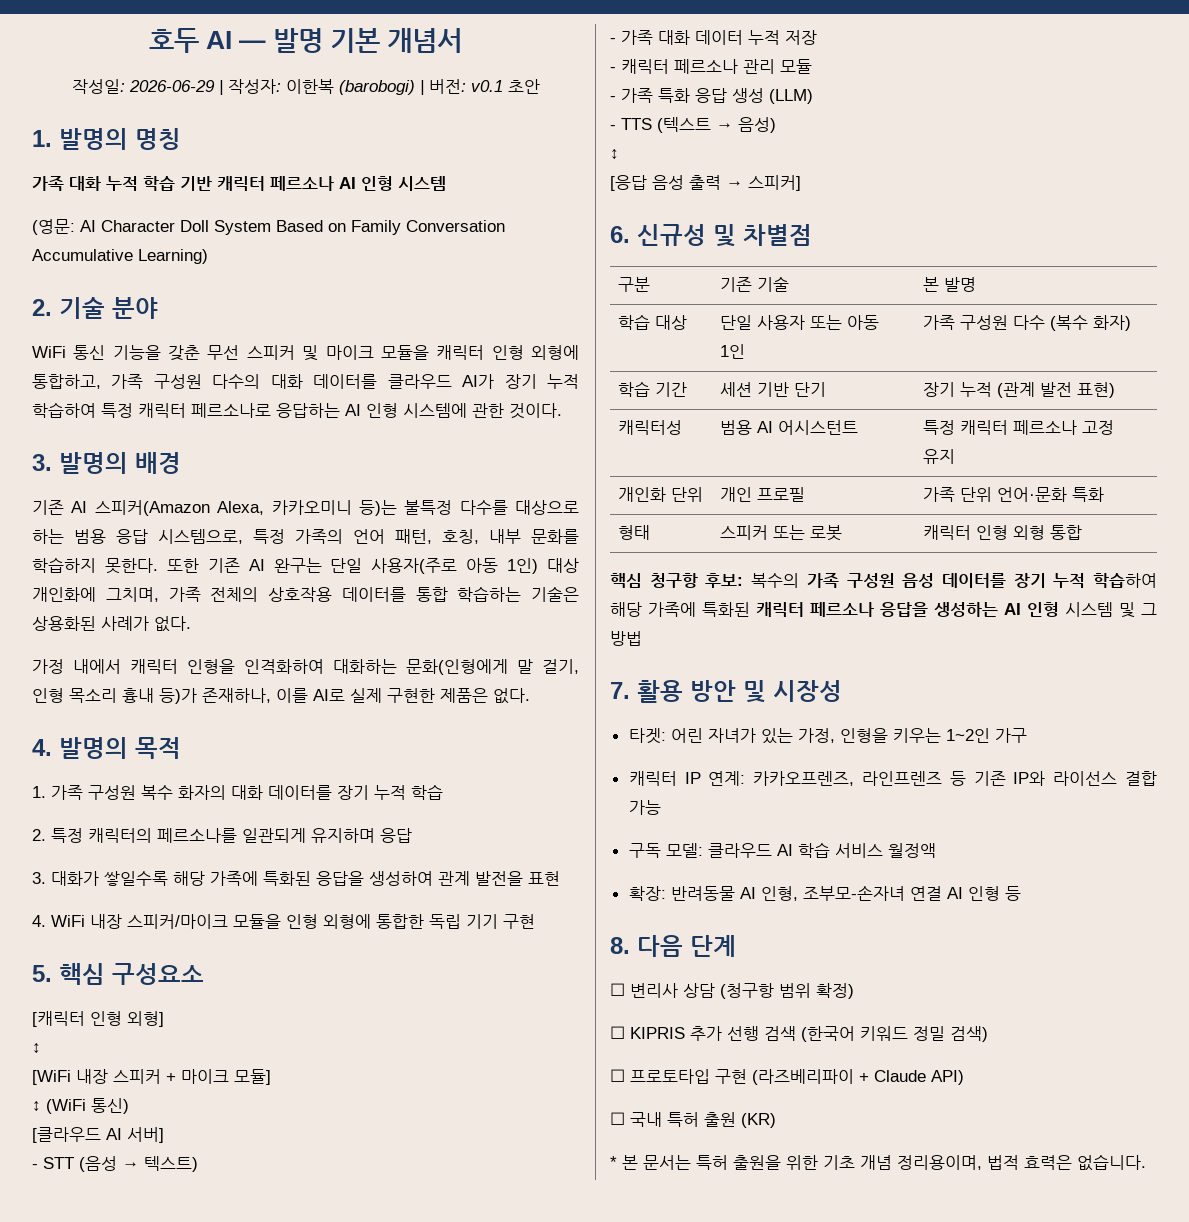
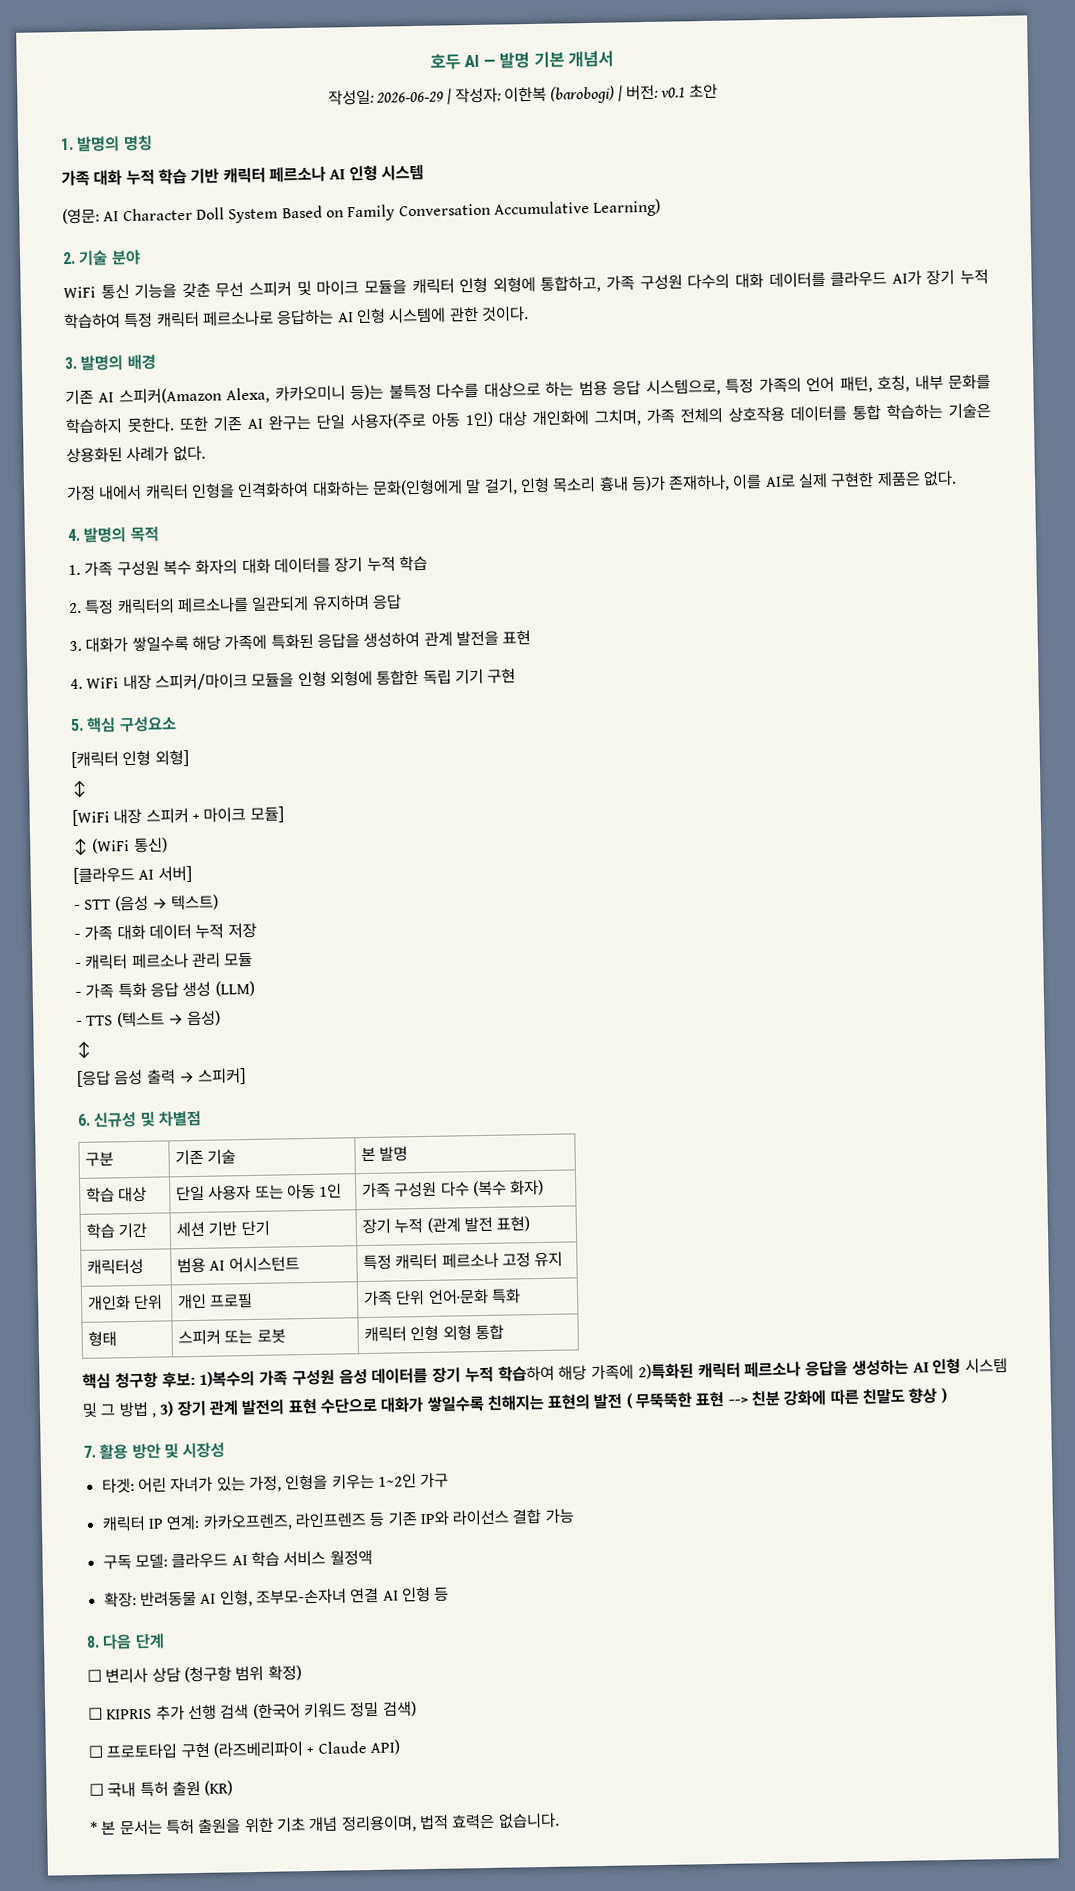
[751,573,800,588] 복수의 -> [199,1370,256,1387] 1)복수의
[702,602,750,617] 특화된 -> [637,1363,694,1380] 2)특화된
(642, 638) none -> [151,1387,947,1418] , 3) 장기 관계 발전의 표현 수단으로 대화가 쌓일수록 친해지는 표현의 발전 ( 무뚝뚝한 표현 --> 친분 강화에 따른 친말도 향상 )

